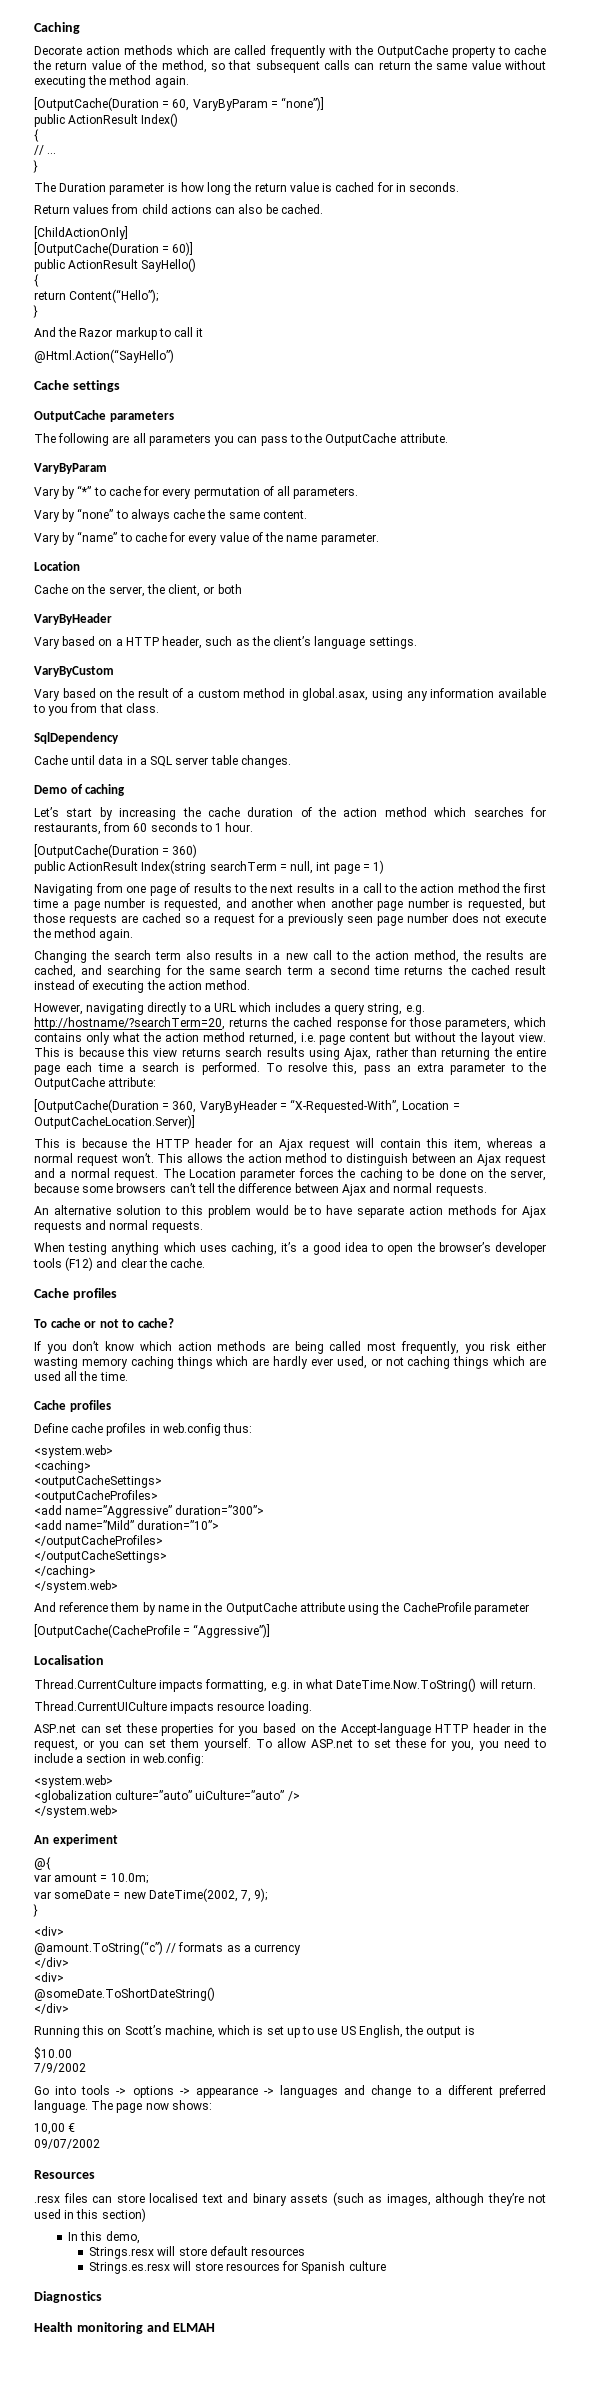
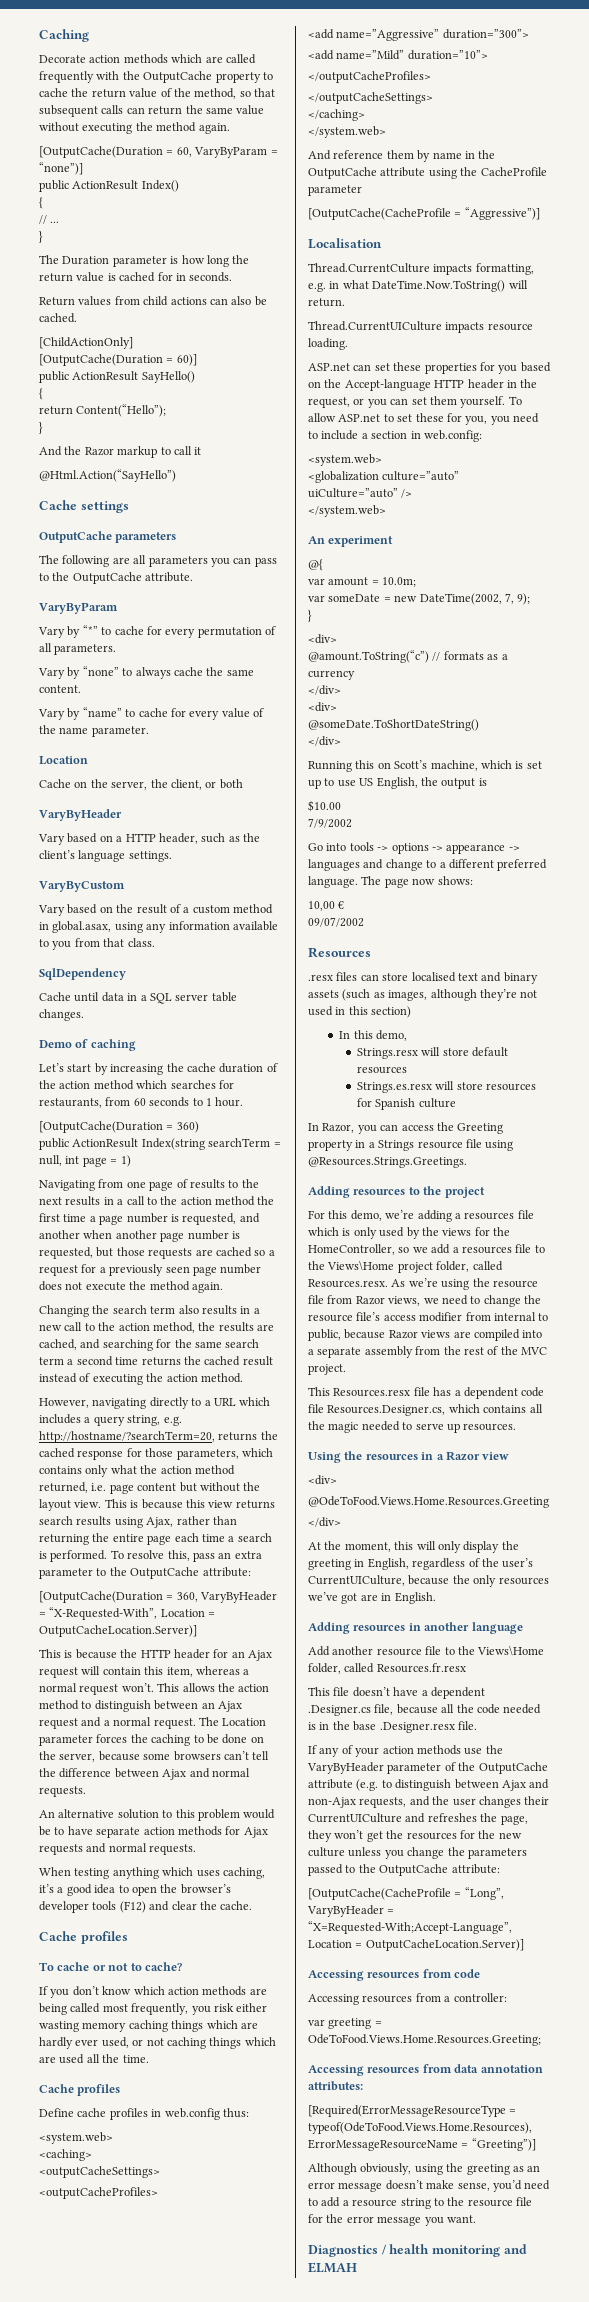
(386, 2266) none -> [308,1122,504,1134] [308,1139,514,1151] [308,1157,467,1168] [308,1186,485,1198] [308,1210,534,1222] [308,1227,510,1239] [308,1244,545,1255] [308,1260,503,1273] [308,1278,538,1290] [308,1295,541,1307] [308,1312,549,1322] [308,1329,543,1341] [308,1346,547,1358] [308,1364,346,1375] [308,1387,545,1399] [308,1404,543,1416] [308,1421,517,1433] [308,1451,510,1463] [308,1475,337,1485] [308,1496,549,1508] [308,1517,341,1527] [308,1541,519,1553] [308,1558,534,1570] [308,1575,549,1587] [308,1592,436,1604] [308,1622,523,1634] [308,1645,545,1656] [308,1663,466,1674] [308,1687,485,1699] [308,1704,542,1716] [308,1721,477,1733] [308,1745,503,1757] [307,1762,548,1774] [308,1779,550,1791] [308,1796,550,1808] [308,1813,528,1825] [308,1830,522,1842] [308,1847,527,1859] [308,1864,500,1876] [308,1887,504,1900] [307,1905,395,1917] [308,1921,512,1934] [308,1939,524,1951] [308,1969,481,1981] [308,1993,507,2005] [308,2018,382,2029] [308,2034,541,2046] [308,2064,543,2076] [308,2081,363,2091] [308,2105,517,2117] [308,2122,532,2134] [308,2138,536,2151] [308,2163,541,2175] [308,2180,551,2192] [308,2197,532,2209] [308,2214,476,2226] // In Razor, you can access the Greeting property in a Strings resource file using @Resources.Strings.Greetings. // Adding resources to the project // For this demo, we’re adding a resources file which is only used by the views for the HomeController, so we add a resources file to the Views\Home project folder, called Resources.resx. As we’re using the resource file from Razor views, we need to change the resource file’s access modifier from internal to public, because Razor views are compiled into a separate assembly from the rest of the MVC project. // This Resources.resx file has a dependent code file Resources.Designer.cs, which contains all the magic needed to serve up resources. // Using the resources in a Razor view // <div> // @OdeToFood.Views.Home.Resources.Greeting // </div> // At the moment, this will only display the greeting in English, regardless of the user’s CurrentUICulture, because the only resources we’ve got are in English. // Adding resources in another language // Add another resource file to the Views\Home folder, called Resources.fr.resx // This file doesn’t have a dependent .Designer.cs file, because all the code needed is in the base .Designer.resx file. // If any of your action methods use the VaryByHeader parameter of the OutputCache attribute (e.g. to distinguish between Ajax and non-Ajax requests, and the user changes their CurrentUICulture and refreshes the page, they won’t get the resources for the new culture unless you change the parameters passed to the OutputCache attribute: // [OutputCache(CacheProfile = “Long”, VaryByHeader = “X=Requested-With;Accept-Language”, Location = OutputCacheLocation.Server)] // Accessing resources from code // Accessing resources from a controller: // var greeting = OdeToFood.Views.Home.Resources.Greeting; // Accessing resources from data annotation attributes: // [Required(ErrorMessageResourceType = typeof(OdeToFood.Views.Home.Resources), ErrorMessageResourceName = “Greeting”)] // Although obviously, using the greeting as an error message doesn’t make sense, you’d need to add a resource string to the resource file for the error message you want.
[34,2322,73,2332] // Health -> [381,2244,430,2255] / health

